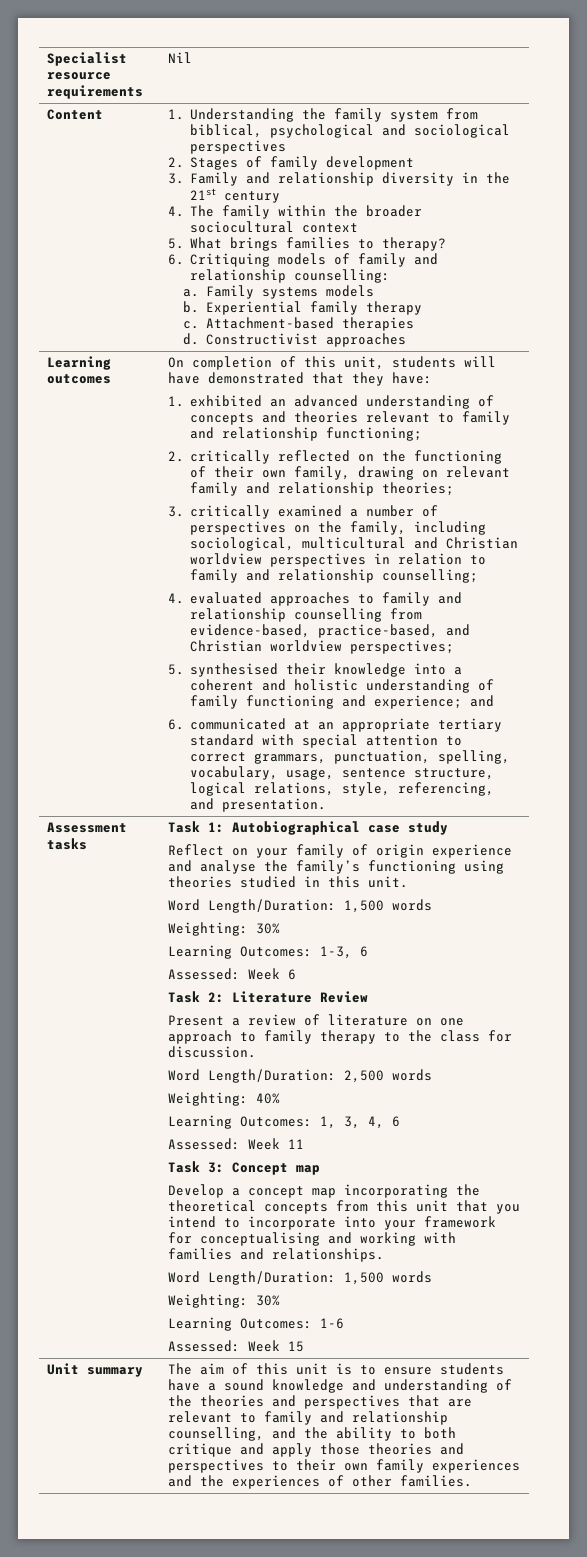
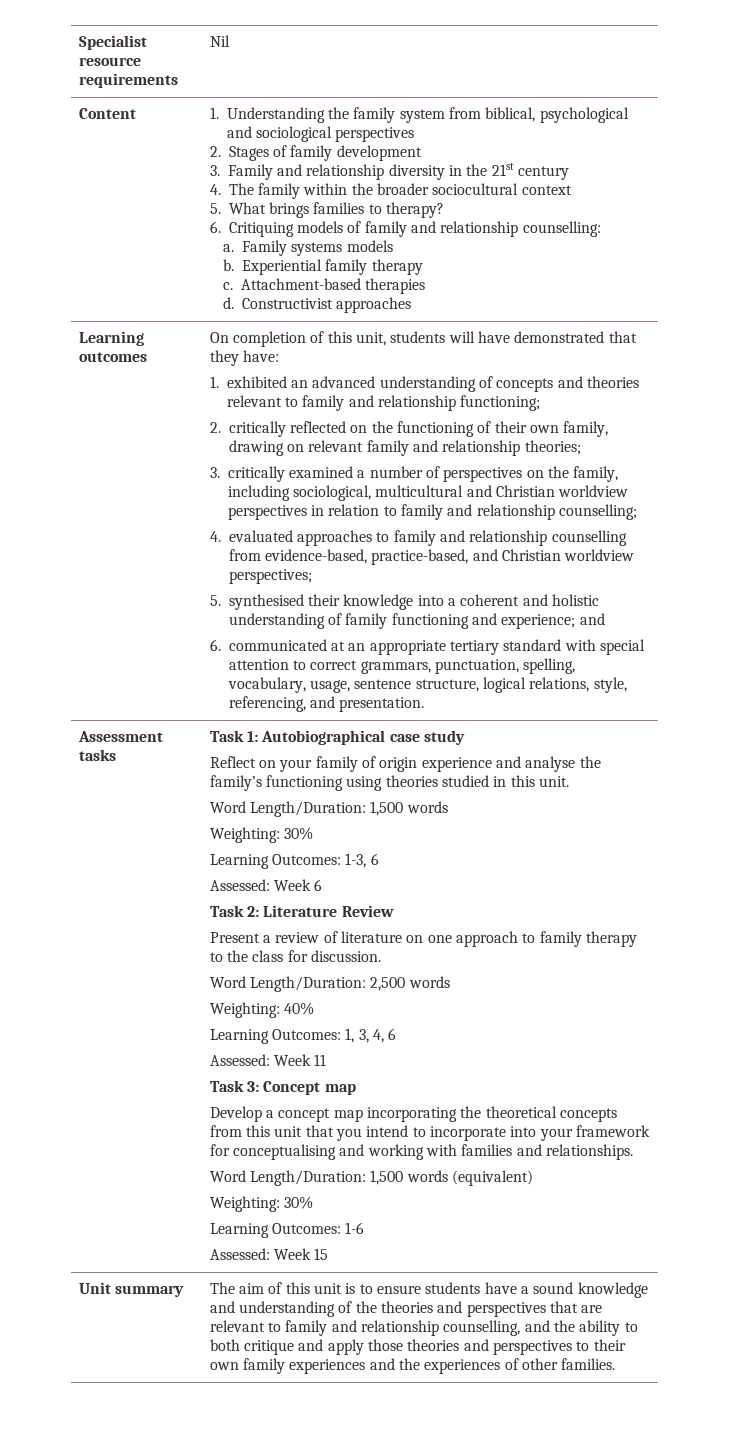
(432, 1277) none -> [452,1170,534,1186] (equivalent)

